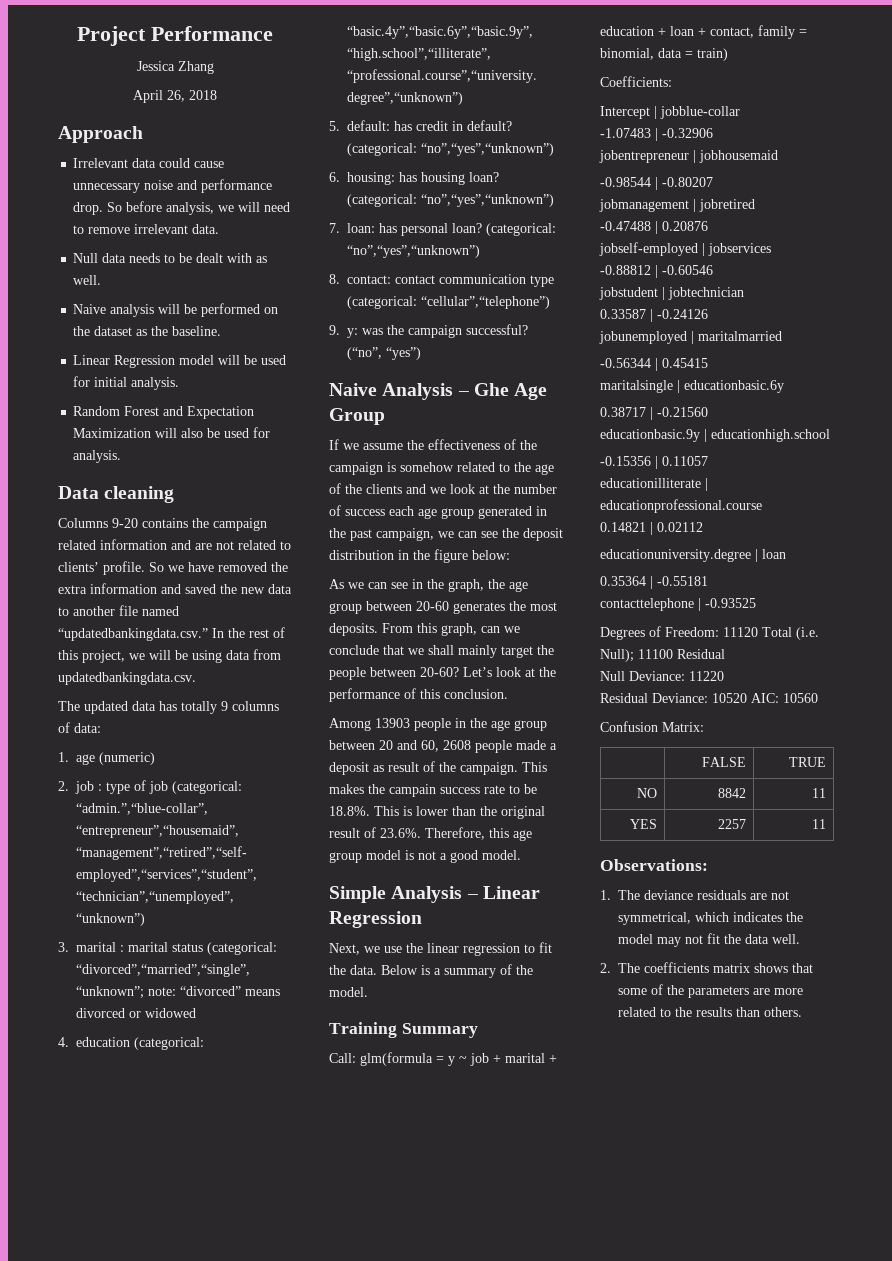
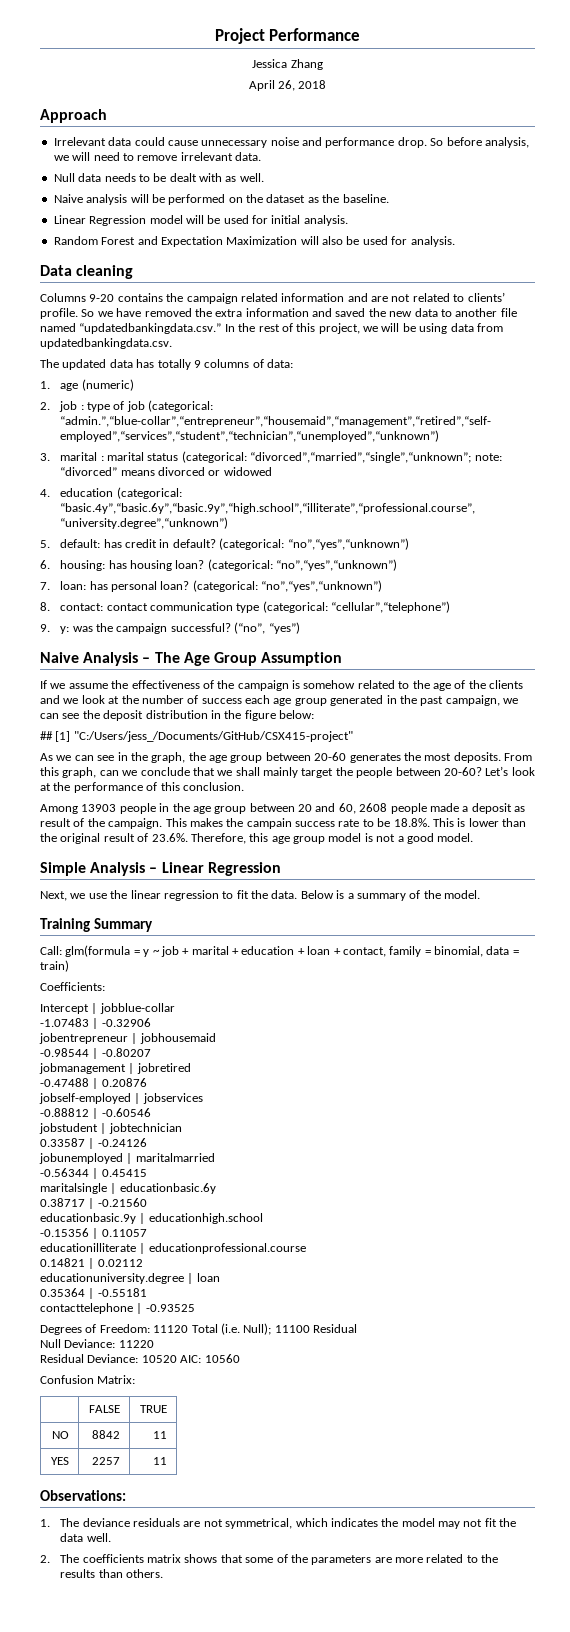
[473,383,509,396] Ghe -> [154,652,180,663] The
(385, 416) none -> [261,652,343,666] Assumption
(510, 555) none -> [40,731,353,742] // ## [1] "C:/Users/jess_/Documents/GitHub/CSX415-project"

